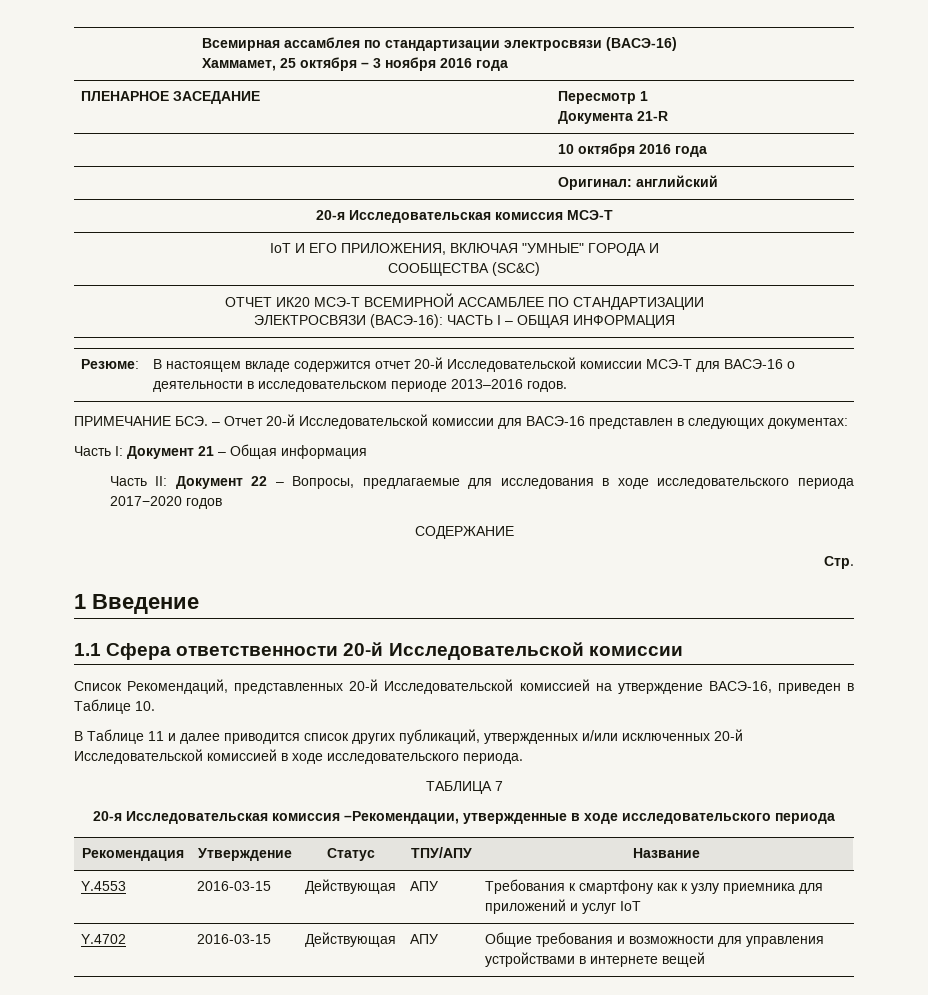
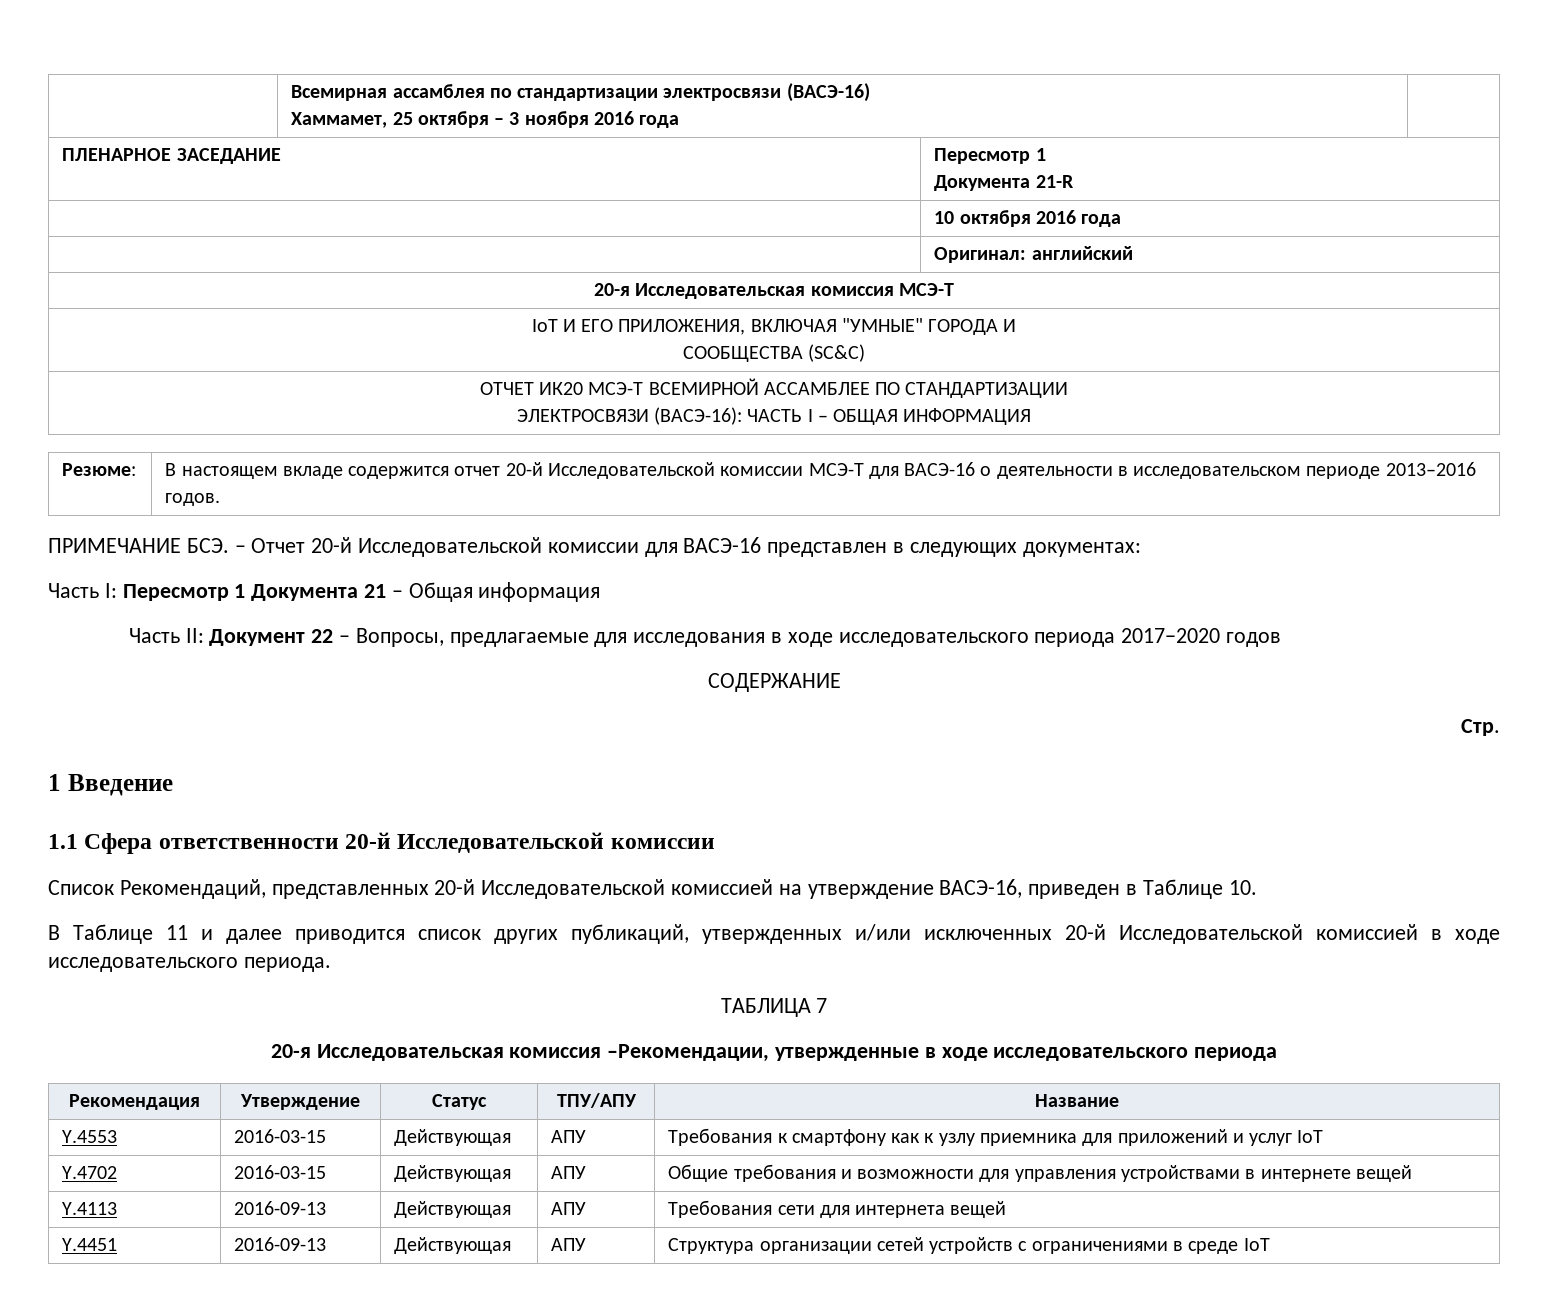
[127,446,194,459] Документ -> [122,584,359,601] Пересмотр 1 Документа
(705, 959) none -> [62,1202,118,1215] [234,1201,327,1215] [394,1201,512,1218] [551,1202,587,1215] [668,1200,1007,1218] [62,1238,118,1251] [234,1237,327,1251] [394,1237,512,1254] [551,1238,587,1251] [668,1237,1270,1254] // Y.4113 | 2016-09-13 | Действующая | АПУ | Требования сети для интернета вещей // Y.4451 | 2016-09-13 | Действующая | АПУ | Структура организации сетей устройств с ограничениями в среде IoT

